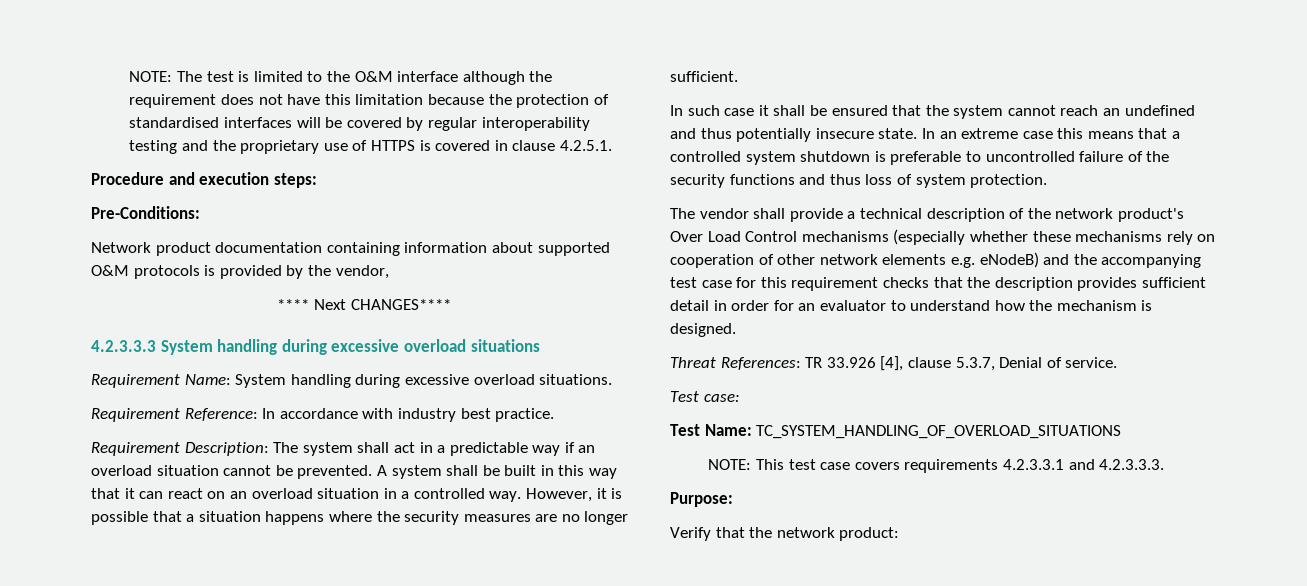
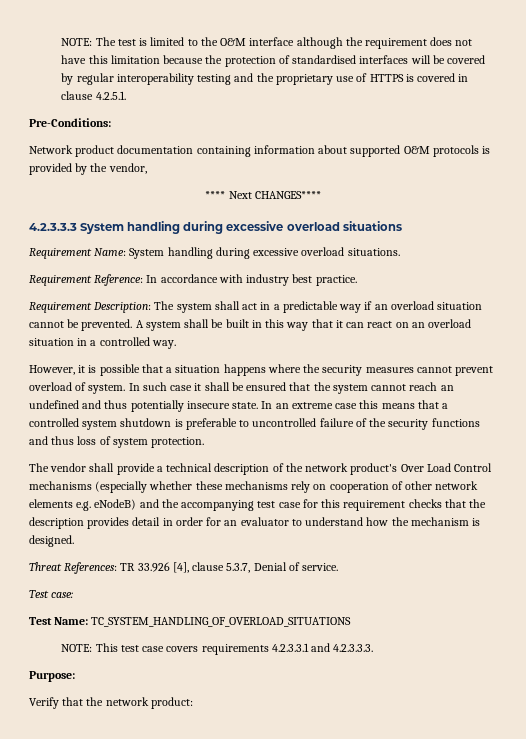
[91,172,317,188] // Procedure and execution steps: -> (126, 95) none
(522, 496) none -> (176, 344) //
[535,511,629,525] [670,71,738,82] are no longer sufficient. // -> [416,366,494,376] [29,382,126,394] cannot prevent overload of system.
[1141,277,1206,288] sufficient -> (130, 523) none

